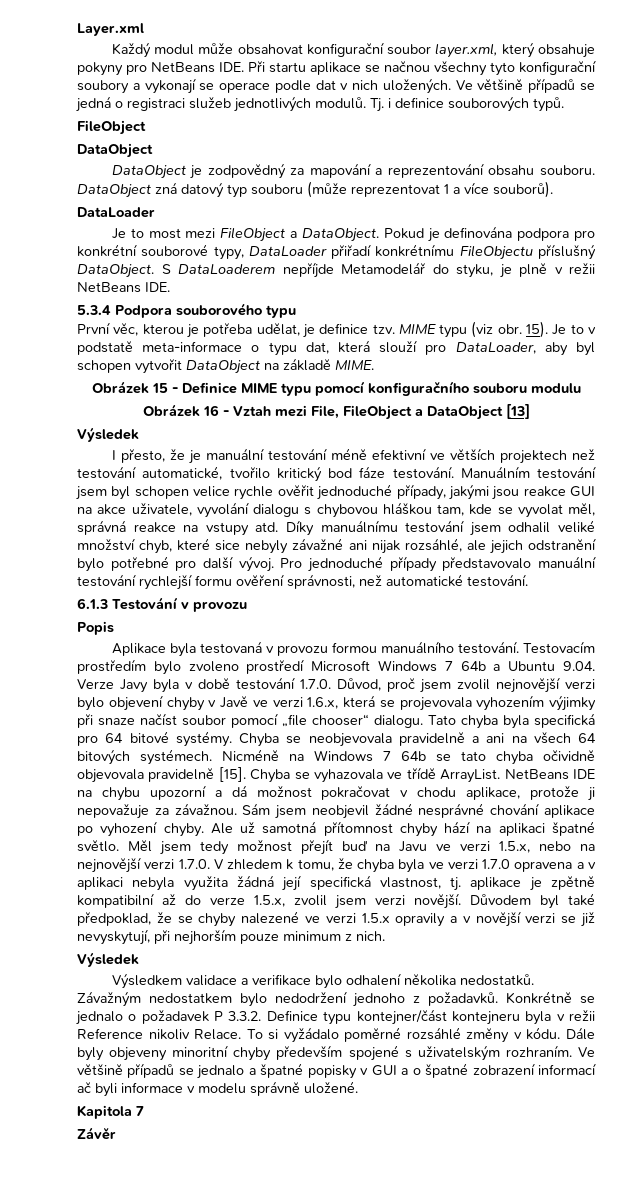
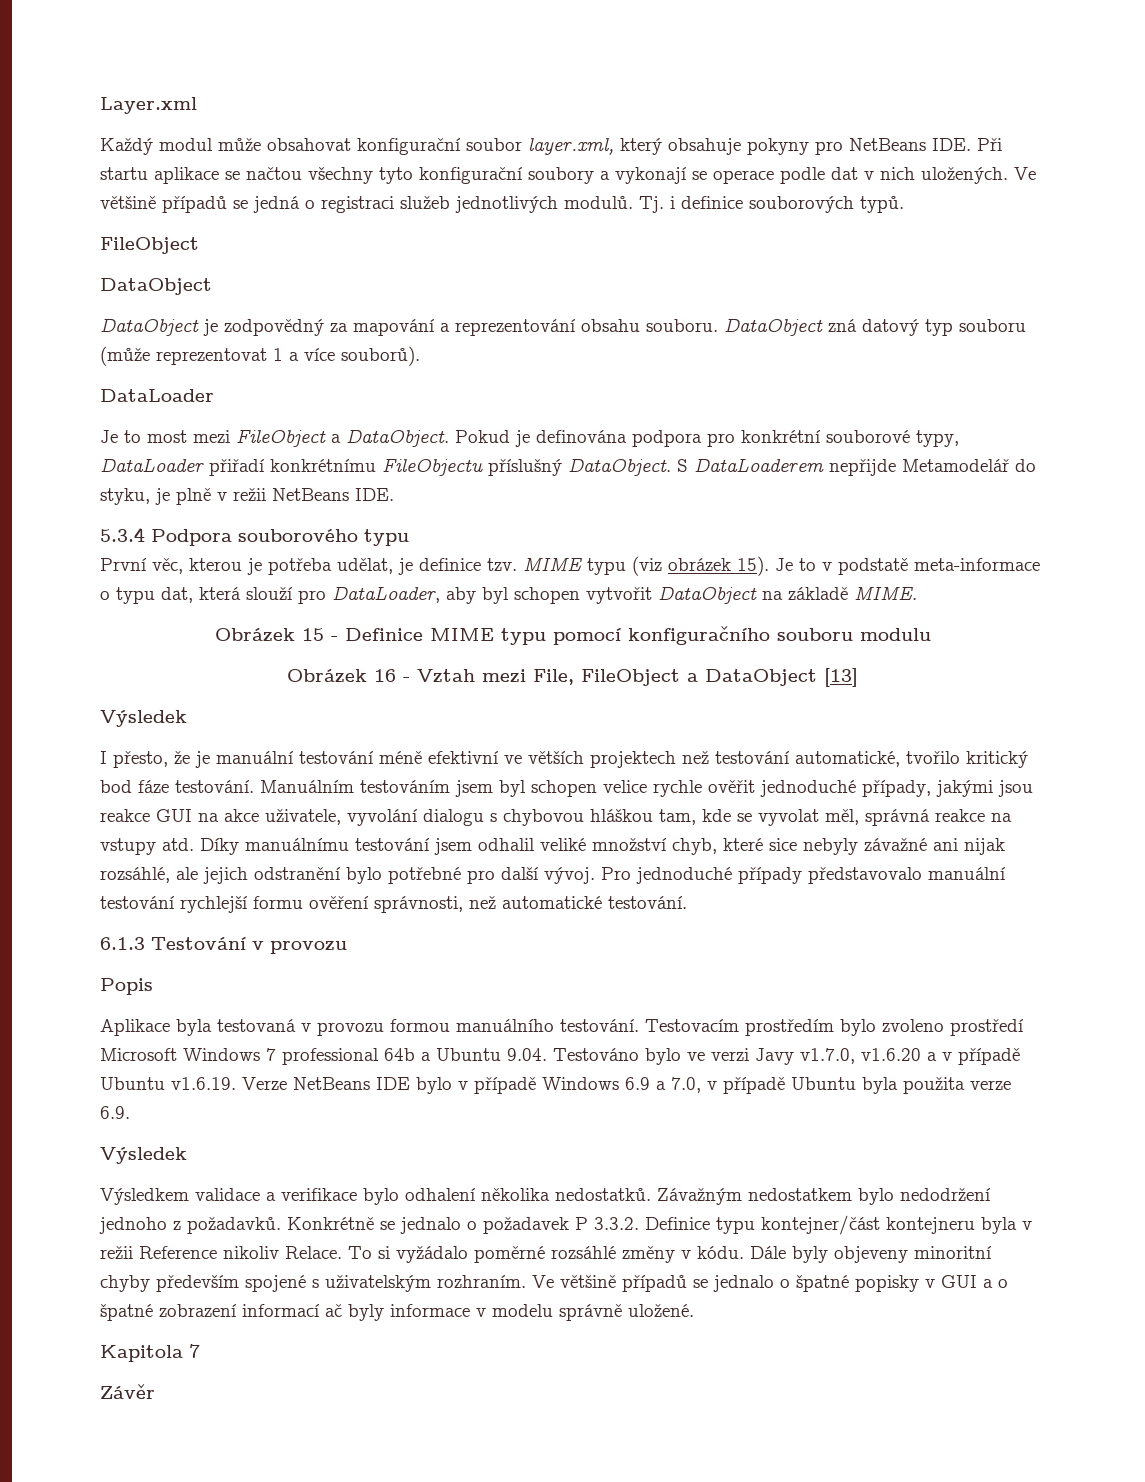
[384,60,430,72] načnou -> [246,167,302,180] načtou
[282,262,334,278] nepříjde -> [829,459,896,476] nepřijde
[497,324,522,334] obr. -> [668,558,731,571] obrázek
[537,466,596,479] testování -> [360,780,450,793] testováním
(453, 666) none -> [282,1048,379,1065] professional
[77,677,595,693] [77,695,596,711] [77,713,595,729] [77,731,596,747] [77,749,595,765] [77,767,595,783] [77,785,596,801] [77,803,595,819] [77,821,595,837] [77,839,595,855] [77,857,596,873] [77,875,595,891] [77,893,595,909] [77,911,595,927] [77,929,385,945] Verze Javy byla v době testování 1.7.0. Důvod, proč jsem zvolil nejnovější verzi bylo objevení chyby v Javě ve verzi 1.6.x, která se projevovala vyhozením výjimky při snaze načíst soubor pomocí „file chooser“ dialogu. Tato chyba byla specifická pro 64 bitové systémy. Chyba se neobjevovala pravidelně a ani na všech 64 bitových systémech. Nicméně na Windows 7 64b se tato chyba očividně objevovala pravidelně [15]. Chyba se vyhazovala ve třídě ArrayList. NetBeans IDE na chybu upozorní a dá možnost pokračovat v chodu aplikace, protože ji nepovažuje za závažnou. Sám jsem neobjevil žádné nesprávné chování aplikace po vyhození chyby. Ale už samotná přítomnost chyby hází na aplikaci špatné světlo. Měl jsem tedy možnost přejít buď na Javu ve verzi 1.5.x, nebo na nejnovější verzi 1.7.0. V zhledem k tomu, že chyba byla ve verzi 1.7.0 opravena a v aplikaci nebyla využita žádná její specifická vlastnost, tj. aplikace je zpětně kompatibilní až do verze 1.5.x, zvolil jsem verzi novější. Důvodem byl také předpoklad, že se chyby nalezené ve verzi 1.5.x opravily a v novější verzi se již nevyskytují, při nejhorším pouze minimum z nich. -> [553,1048,1020,1065] [100,1077,1011,1094] [100,1106,130,1119] Testováno bylo ve verzi Javy v1.7.0, v1.6.20 a v případě Ubuntu v1.6.19. Verze NetBeans IDE bylo v případě Windows 6.9 a 7.0, v případě Ubuntu byla použita verze 6.9.
[248,1068,256,1075] a -> [780,1279,790,1288] o
[95,1083,117,1097] byli -> [348,1304,384,1321] byly

